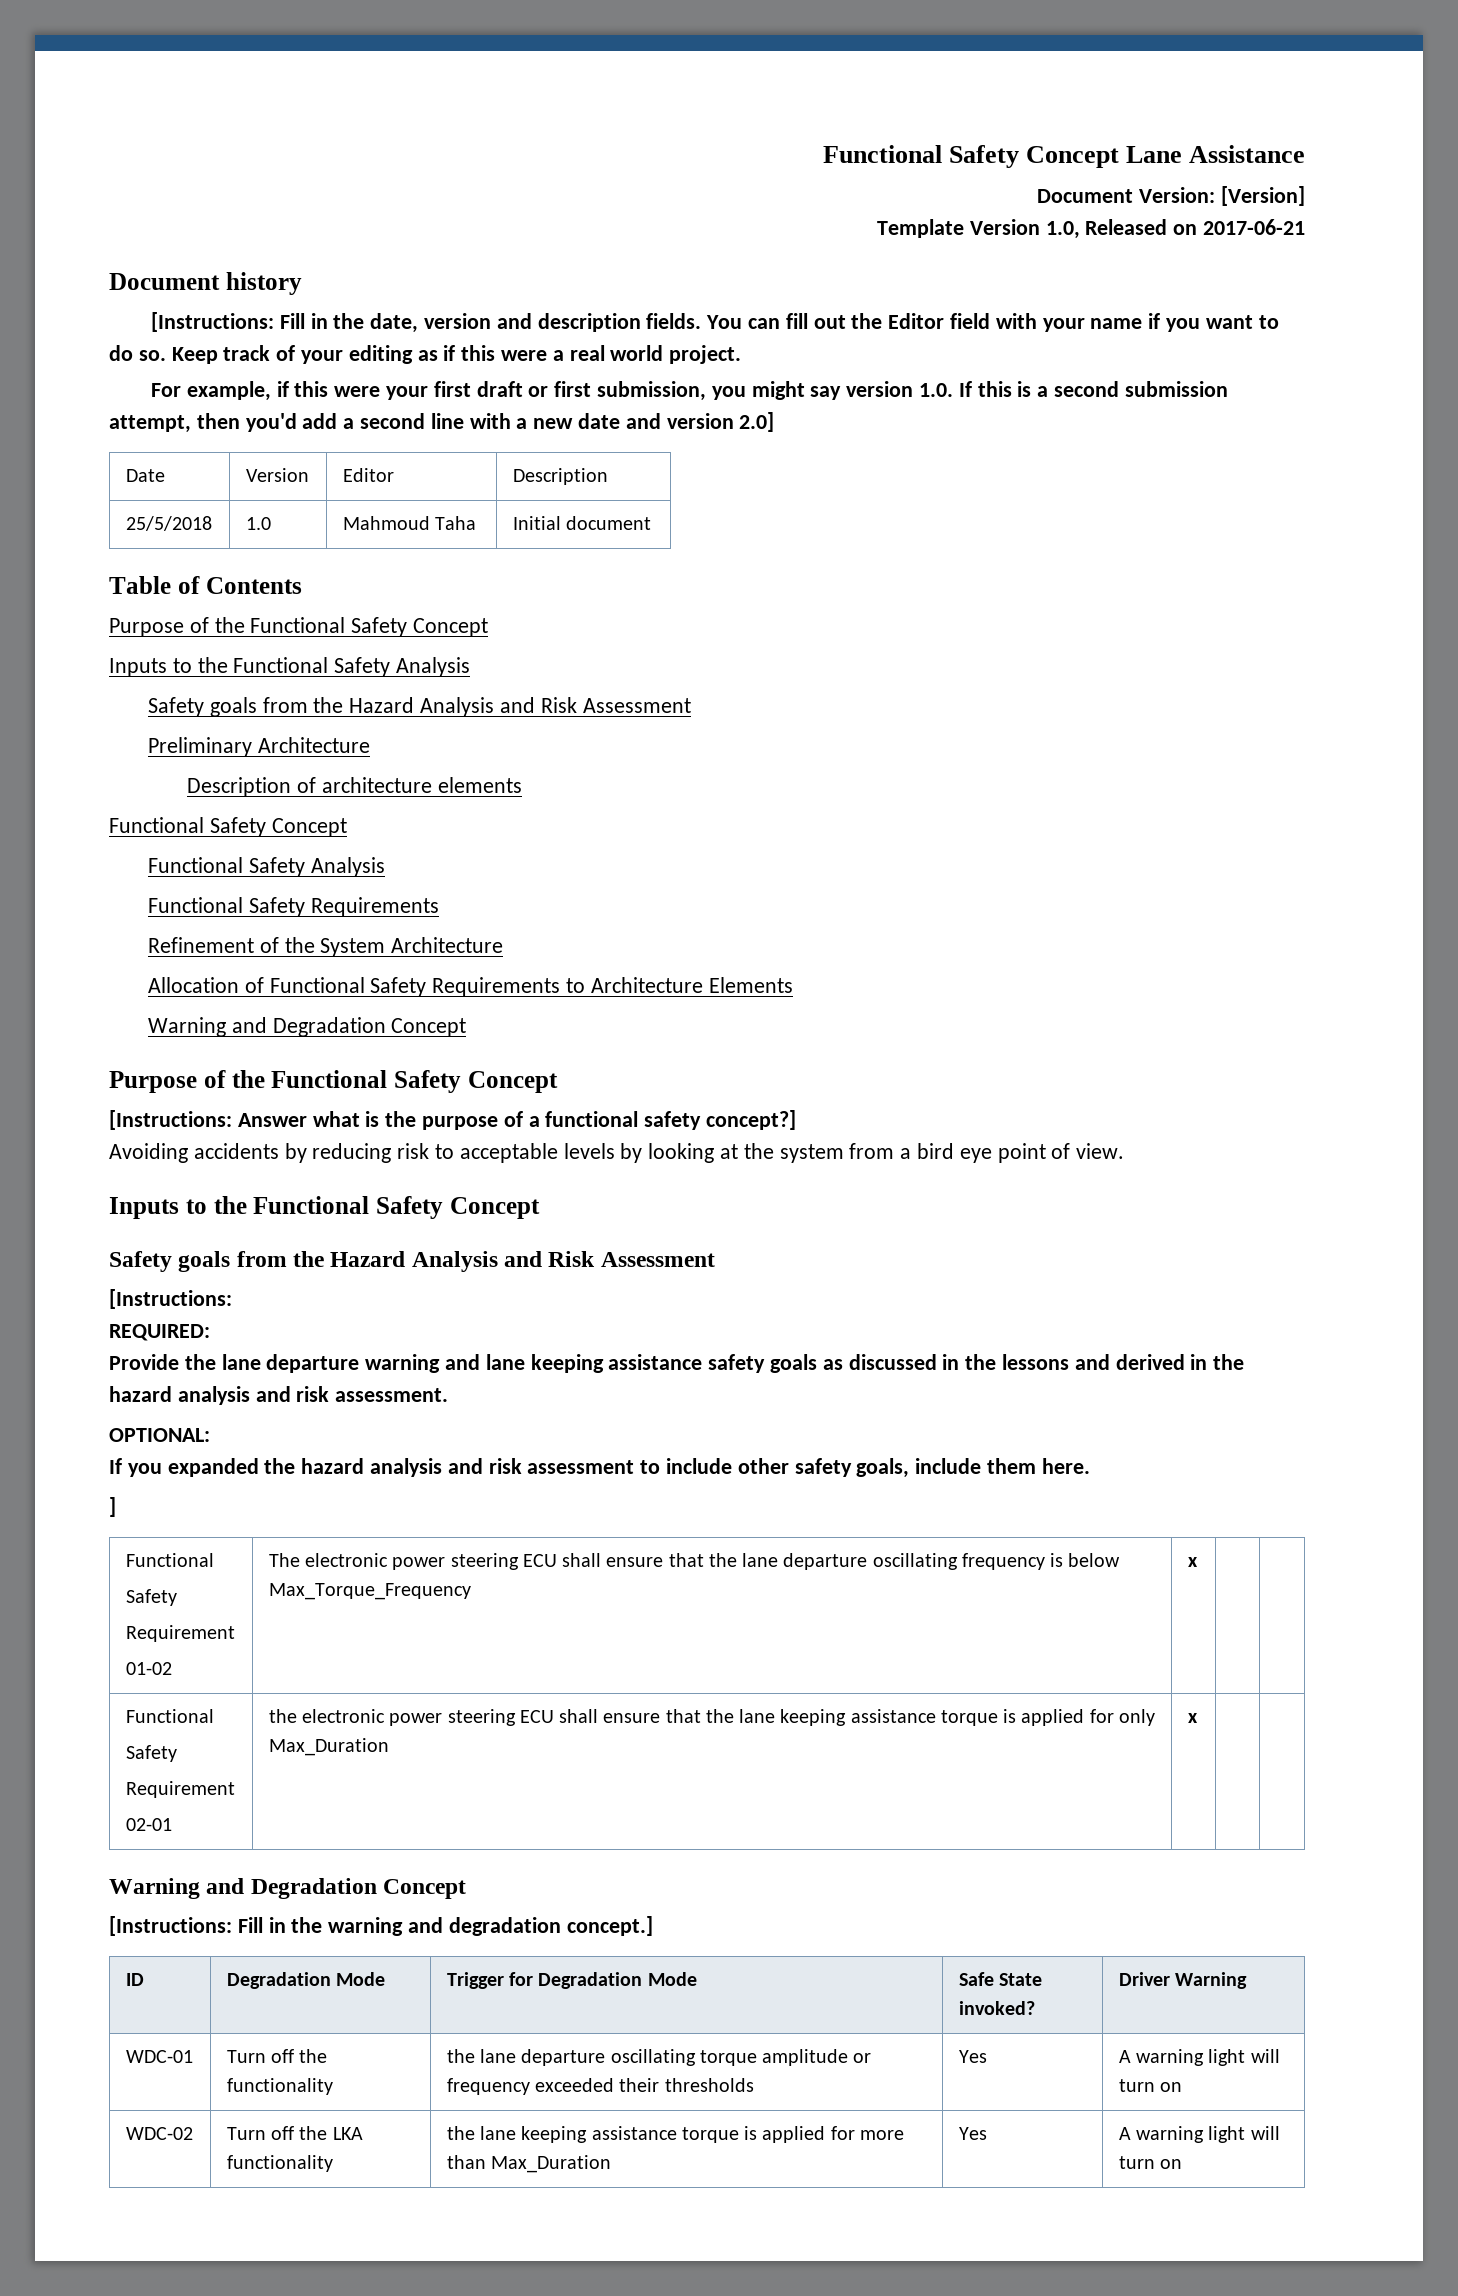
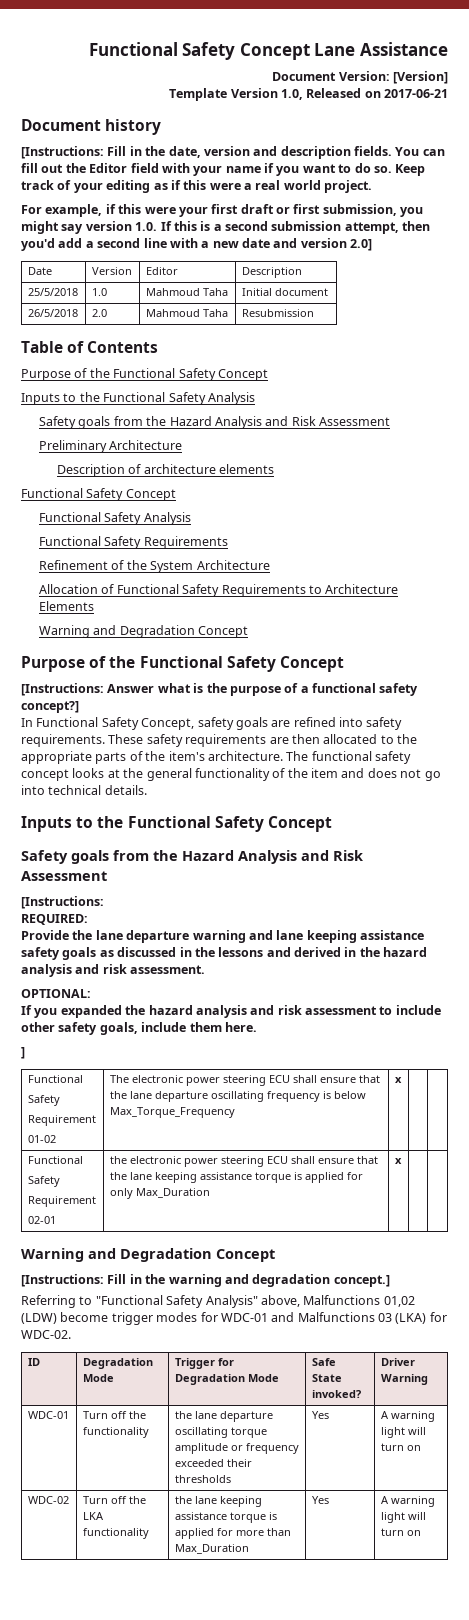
(651, 523) none -> [27,309,78,317] [91,309,107,317] [145,309,228,317] [241,309,314,317] // 26/5/2018 | 2.0 | Mahmoud Taha | Resubmission
[109,1143,1125,1163] Avoiding accidents by reducing risk to acceptable levels by looking at the system from a bird eye point of view. -> [21,717,403,730] [21,734,417,747] [21,751,411,764] [21,768,441,781] [21,785,147,795] In Functional Safety Concept, safety goals are refined into safety requirements. These safety requirements are then allocated to the appropriate parts of the item's architecture. The functional safety concept looks at the general functionality of the item and does not go into technical details.
(653, 1926) none -> [21,1295,415,1308] [21,1312,447,1325] [21,1330,71,1339] // Referring to "Functional Safety Analysis" above, Malfunctions 01,02 (LDW) become trigger modes for WDC-01 and Malfunctions 03 (LKA) for WDC-02.

